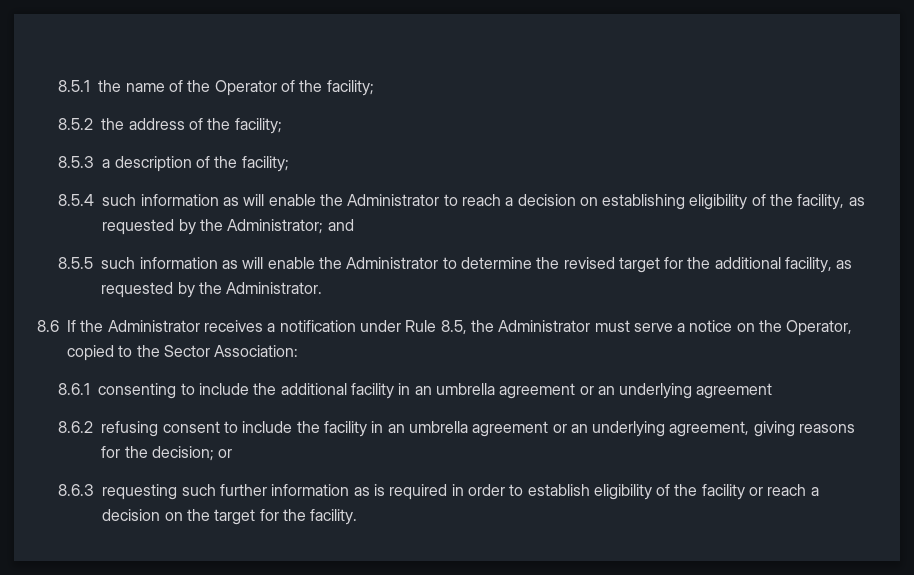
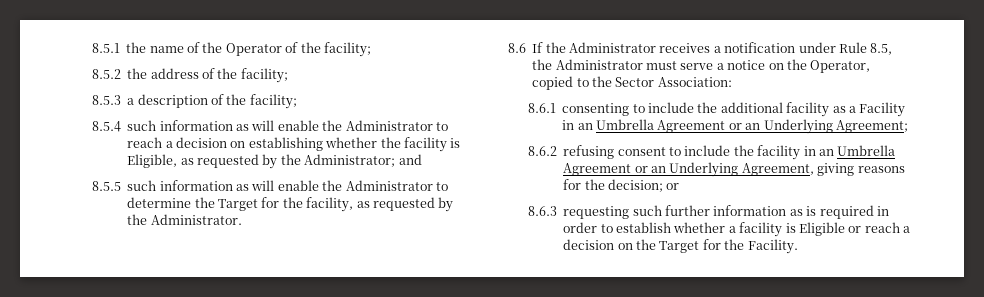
[689,194,845,210] eligibility of the facility, -> [325,137,461,152] [127,154,178,168] whether the facility is Eligible,
[563,257,781,273] revised target for the additional -> [218,197,303,211] Target for the
[398,383,773,399] in an umbrella agreement or an underlying agreement -> [832,102,906,117] [562,119,908,134] as a Facility in an Umbrella Agreement or an Underlying Agreement;
[408,421,750,437] umbrella agreement or an underlying agreement, -> [837,145,896,156] [563,162,814,177] Umbrella Agreement or an Underlying Agreement,
[593,484,745,500] eligibility of the facility -> [673,222,845,237] whether a facility is Eligible
[214,509,358,525] target for the facility. -> [659,239,798,254] Target for the Facility.

